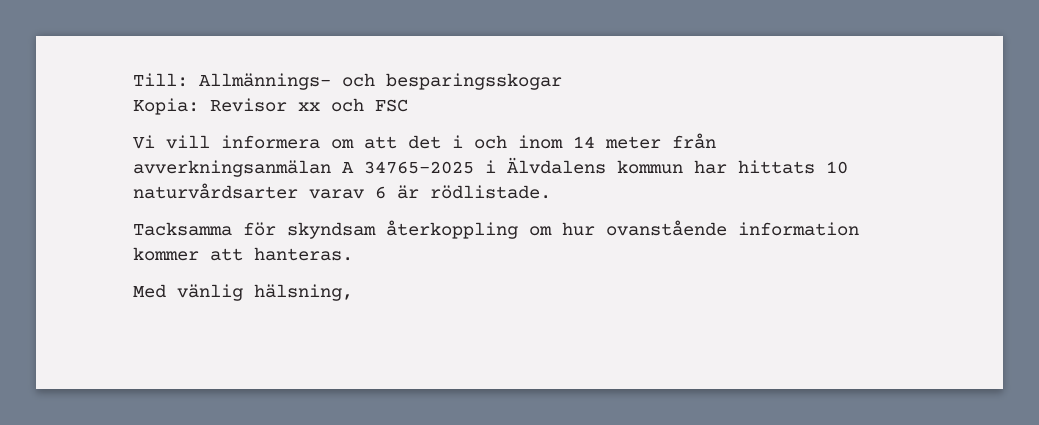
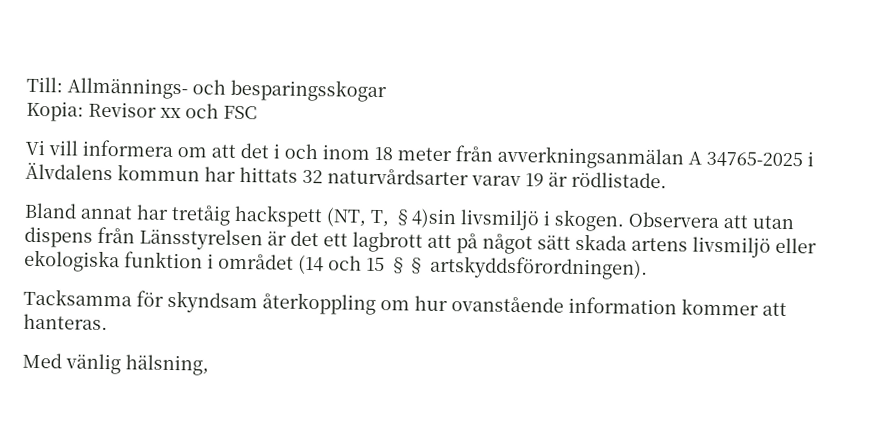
[573,136,595,148] 14 -> [374,146,393,161] 18
[826,161,848,174] 10 -> [302,169,323,184] 32
[375,186,386,199] 6 -> [525,173,544,187] 19
(551, 192) none -> [24,202,794,232] [24,226,817,258] [24,249,648,280] // Bland annat har tretåig hackspett (NT, T, §4)sin livsmiljö i skogen. Observera att utan dispens från Länsstyrelsen är det ett lagbrott att på något sätt skada artens livsmiljö eller ekologiska funktion i området (14 och 15 §§ artskyddsförordningen).

